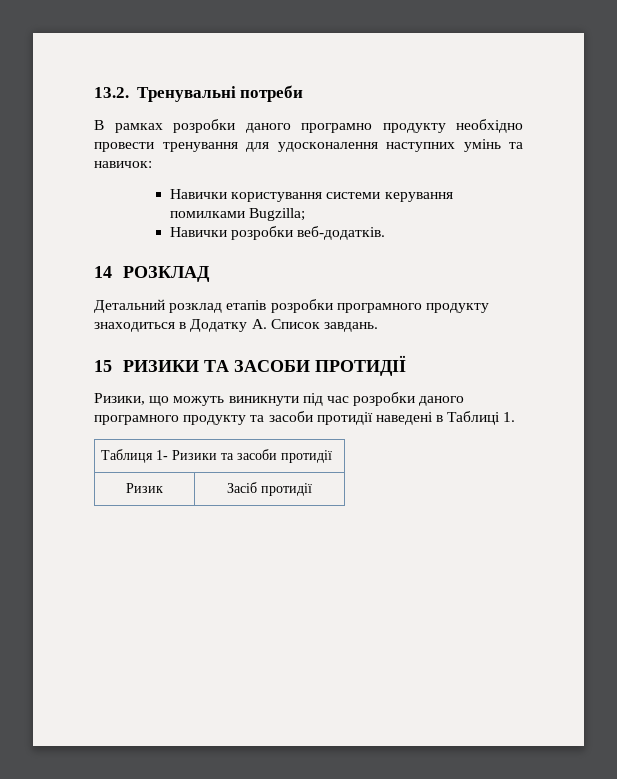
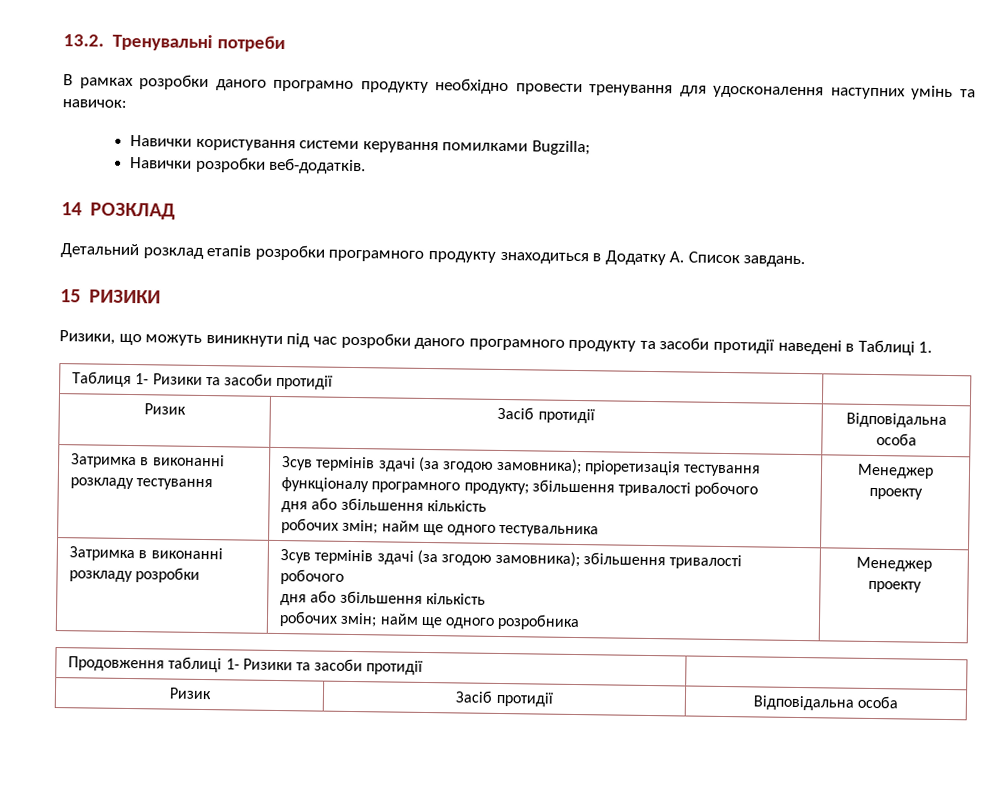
[204,355,407,376] ТА ЗАСОБИ ПРОТИДІЇ -> (161, 296) none
[126,483,163,493] [227,482,312,496] // Ризик | Засіб протидії -> [144,403,186,415] [497,406,595,424] [845,412,947,428] [875,433,917,446] [71,453,225,469] [70,477,214,491] [281,456,762,477] [281,477,759,498] [281,497,487,513] [281,518,600,538] [857,463,934,479] [868,487,923,500] [69,546,223,562] [69,567,201,583] [280,549,743,570] [280,569,345,585] [280,590,486,606] [279,611,581,631] [856,556,932,572] [867,580,922,593] [68,656,424,675] [168,687,212,700] [455,690,554,707] [752,695,899,711] | // Ризик | Засіб протидії | Відповідальна особа // Затримка в виконанні розкладу тестування | Зсув термінів здачі (за згодою замовника); пріоретизація тестування функціоналу програмного продукту; збільшення тривалості робочого // дня або збільшення кількість // робочих змін; найм ще одного тестувальника | Менеджер проекту // Затримка в виконанні розкладу розробки | Зсув термінів здачі (за згодою замовника); збільшення тривалості робочого // дня або збільшення кількість // робочих змін; найм ще одного розробника | Менеджер проекту // Продовження таблиці 1- Ризики та засоби протидії | // Ризик | Засіб протидії | Відповідальна особа

